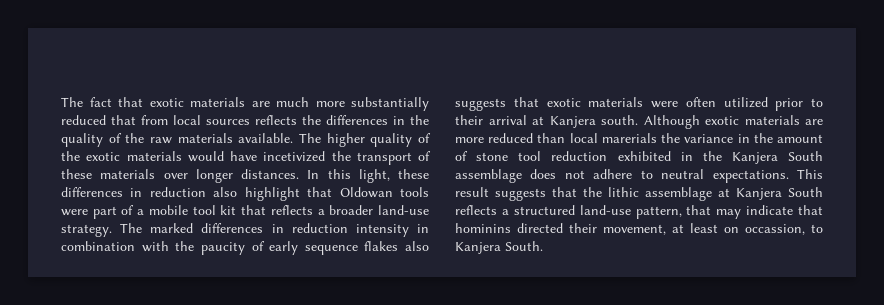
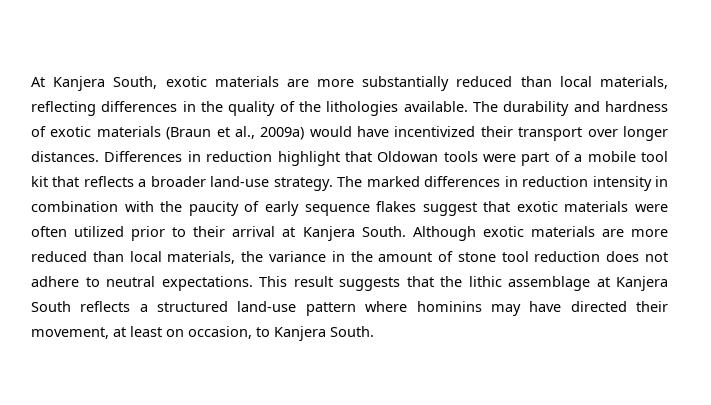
[61,97,309,107] The fact that exotic materials are much -> [31,76,309,91] At Kanjera South, exotic materials are
[111,115,321,125] that from local sources reflects the -> [520,76,668,89] [31,101,96,116] than local materials, reflecting
[150,133,432,147] [61,151,431,165] [61,169,429,183] [61,187,238,197] raw materials available. The higher quality of the exotic materials would have incetivized the transport of these materials over longer distances. In this light, these differences in reduction also -> [326,101,668,116] [31,126,668,141] [31,151,273,162] lithologies available. The durability and hardness of exotic materials (Braun et al., 2009a) would have incentivized their transport over longer distances. Differences in reduction
[405,241,429,251] [455,98,506,111] also suggests -> [422,202,477,216] suggest
[601,115,638,125] south. -> [361,226,406,237] South.
[601,133,657,143] marerials -> [167,251,236,264] materials,
[617,151,823,164] [455,169,522,183] exhibited in the Kanjera South assemblage -> (601, 256) none
[635,205,823,219] [455,223,511,233] pattern, that may indicate that hominins -> [305,301,562,316] pattern where hominins may have
[745,224,805,235] occassion, -> [188,326,252,339] occasion,

